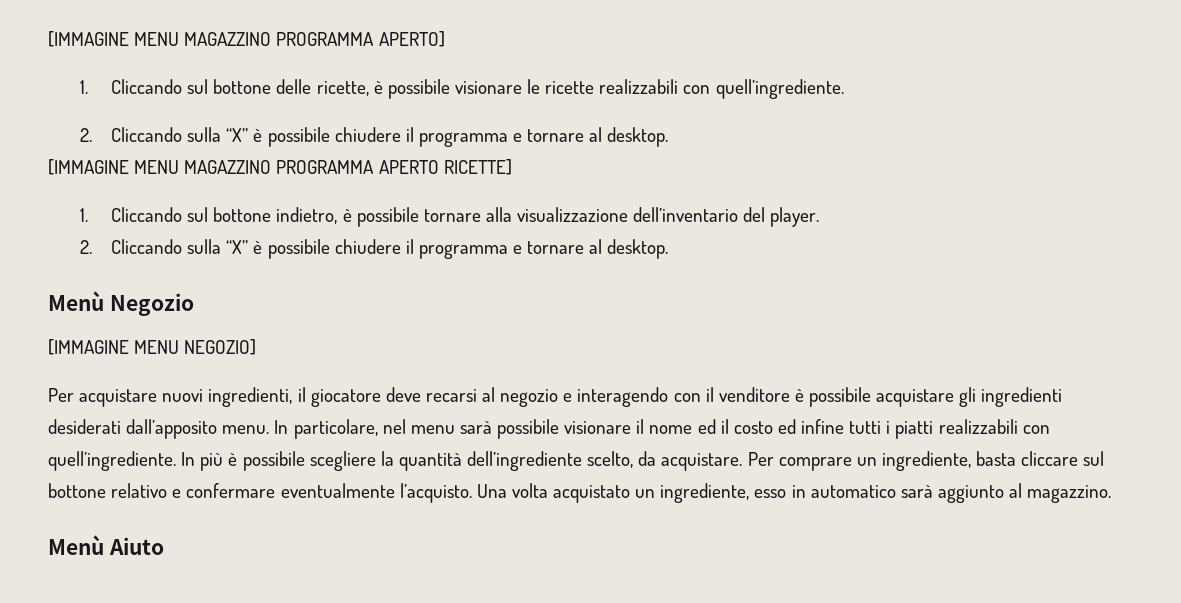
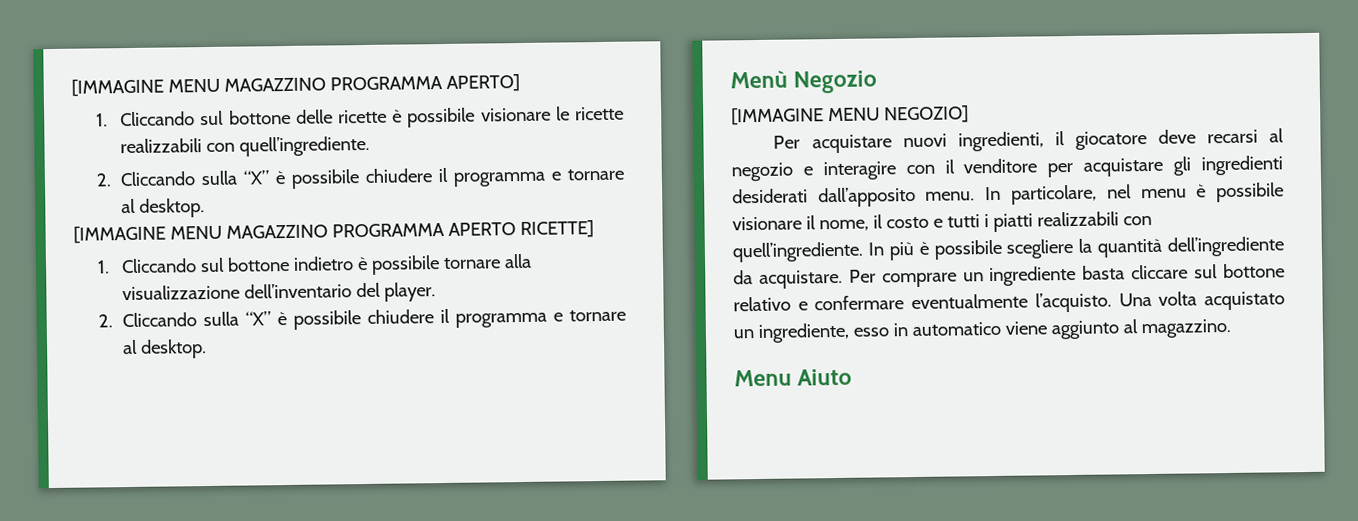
[316,81,369,96] ricette, -> [337,109,387,124] ricette
[276,207,338,224] indietro, -> [293,256,355,271] indietro
[577,387,669,407] interagendo -> [822,161,896,181] interagire
[794,387,872,407] è possibile -> [1047,162,1074,178] per
[459,421,492,434] sarà -> [1196,184,1207,198] è
[649,419,845,434] nome ed il costo ed infine -> [818,214,943,232] nome, il costo e
[587,451,634,468] scelto, -> (1284, 246) none
[881,451,971,471] ingrediente, -> [989,265,1077,287] ingrediente
[900,485,933,498] sarà -> [1004,321,1047,335] viene
[48,535,104,555] Menù -> [734,369,792,387] Menu

